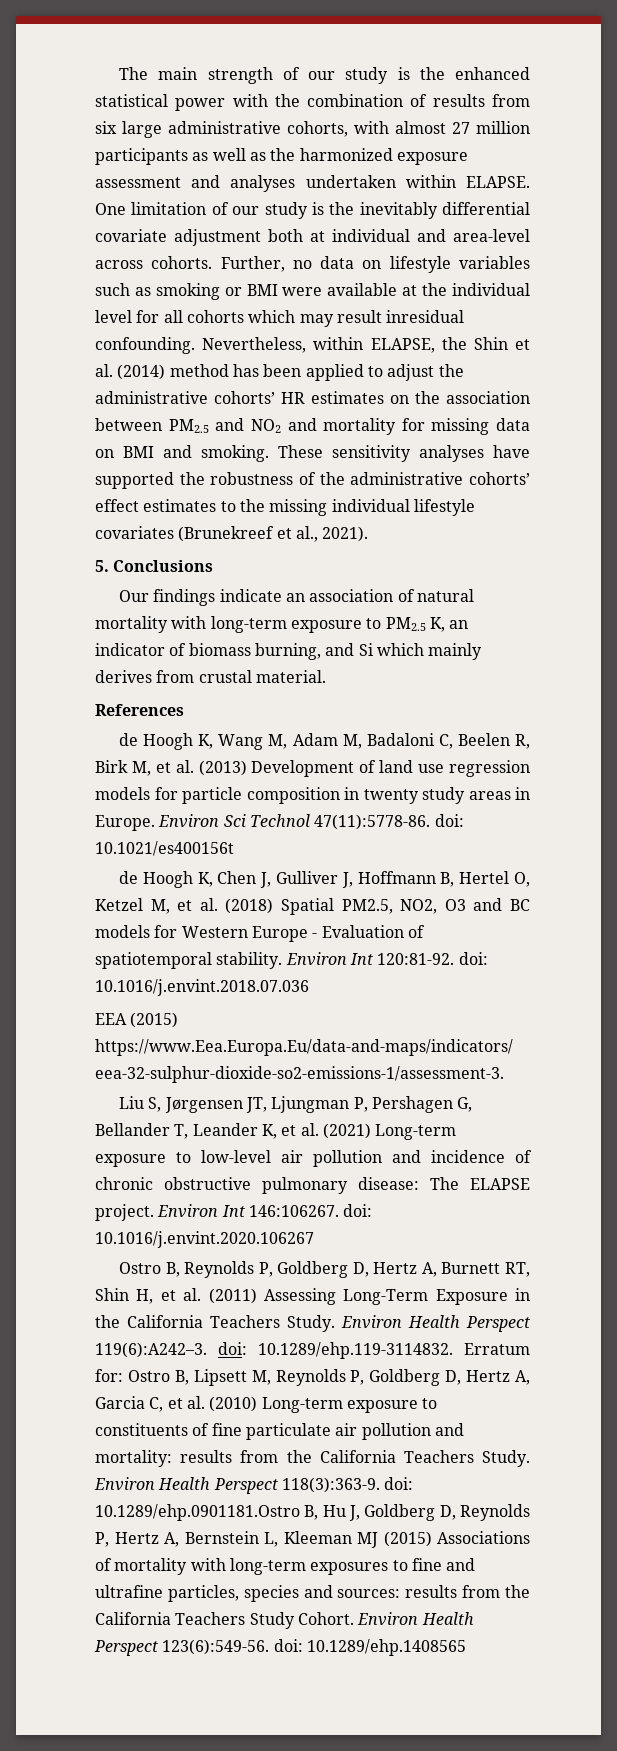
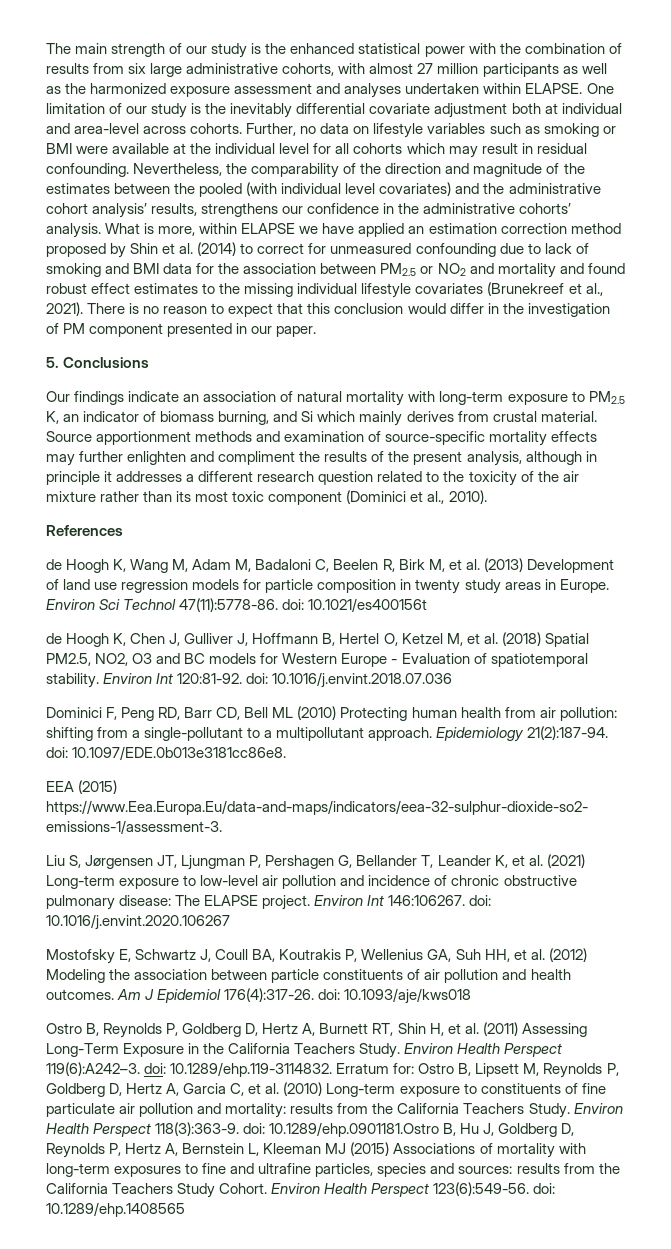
[386,310,465,323] [95,337,531,354] [95,364,464,381] [95,391,409,404] inresidual confounding. Nevertheless, within ELAPSE, the Shin et al. (2014) method has been applied to adjust the administrative cohorts’ HR estimates on -> [521,143,587,154] [46,163,585,178] [46,182,601,197] [46,203,572,218] [46,223,621,238] [46,242,589,258] [46,263,215,277] in residual confounding. Nevertheless, the comparability of the direction and magnitude of the estimates between the pooled (with individual level covariates) and the administrative cohort analysis’ results, strengthens our confidence in the administrative cohorts’ analysis. What is more, within ELAPSE we have applied an estimation correction method proposed by Shin et al. (2014) to correct for unmeasured confounding due to lack of smoking and BMI data for
[215,418,245,431] and -> [420,266,434,274] or
[401,418,530,435] [95,445,530,462] [95,472,530,489] for missing data on BMI and smoking. These sensitivity analyses have supported the robustness of the administrative cohorts’ -> [559,263,625,274] [46,283,87,294] and found robust
(369, 534) none -> [87,303,610,317] [46,323,317,337] There is no reason to expect that this conclusion would differ in the investigation of PM component presented in our paper.
(326, 676) none -> [46,431,598,446] [46,451,597,466] [46,471,579,486] [46,490,487,505] Source apportionment methods and examination of source-specific mortality effects may further enlighten and compliment the results of the present analysis, although in principle it addresses a different research question related to the toxicity of the air mixture rather than its most toxic component (Dominici et al., 2010).
(309, 987) none -> [46,706,617,721] [46,726,609,742] [46,746,287,760] // Dominici F, Peng RD, Barr CD, Bell ML (2010) Protecting human health from air pollution: shifting from a single-pollutant to a multipollutant approach. Epidemiology 21(2):187-94. doi: 10.1097/EDE.0b013e3181cc86e8.
(314, 1239) none -> [46,948,587,964] [46,969,571,983] [46,988,472,1004] // Mostofsky E, Schwartz J, Coull BA, Koutrakis P, Wellenius GA, Suh HH, et al. (2012) Modeling the association between particle constituents of air pollution and health outcomes. Am J Epidemiol 176(4):317-26. doi: 10.1093/aje/kws018

